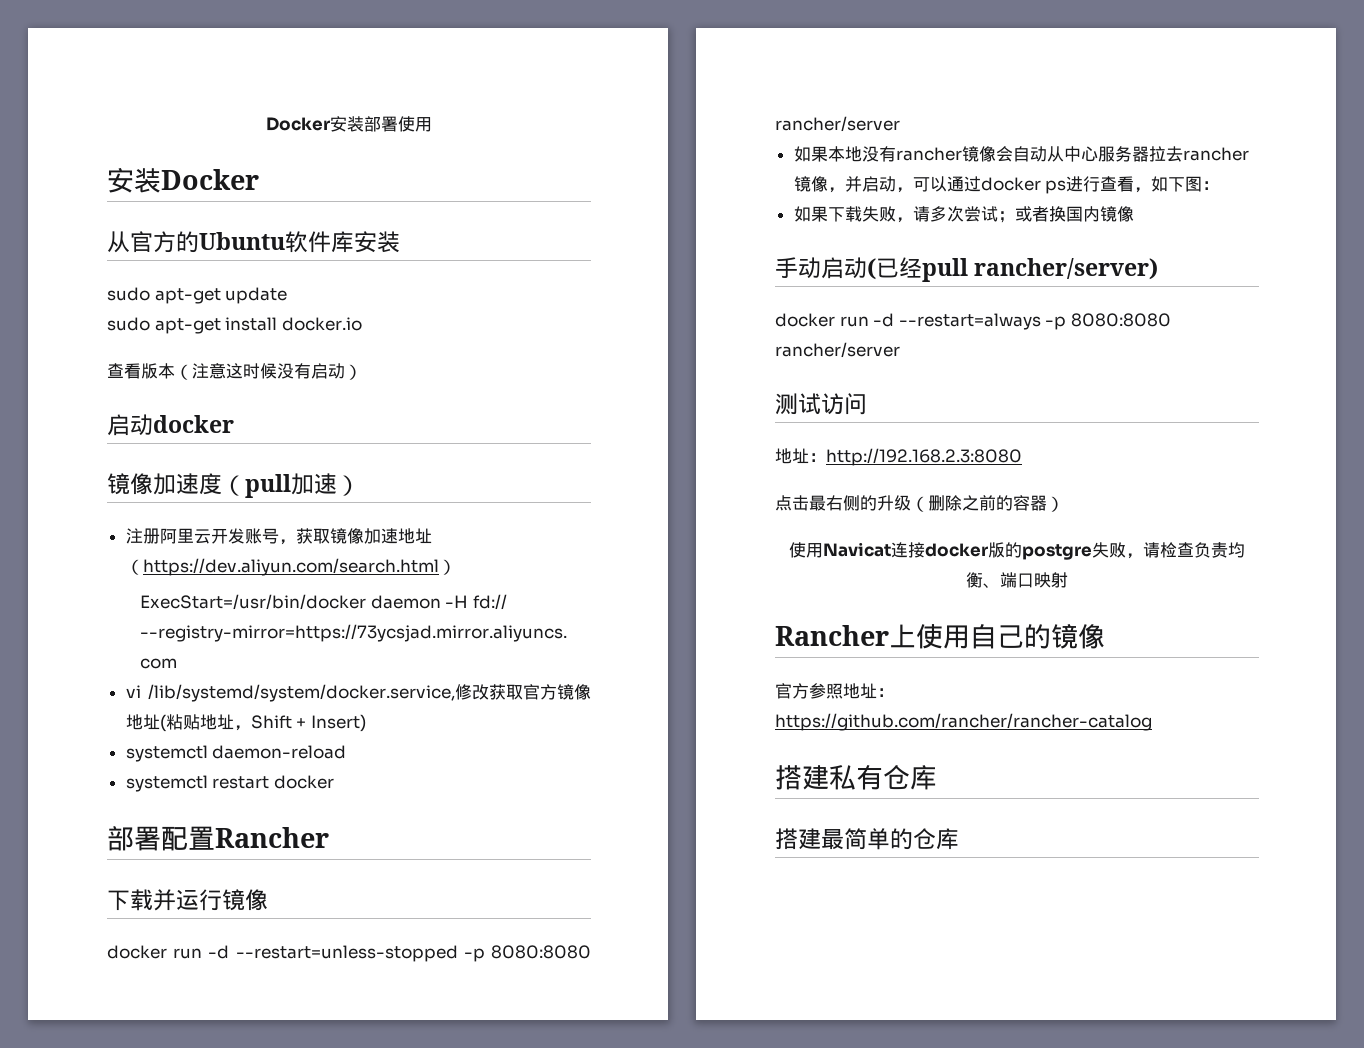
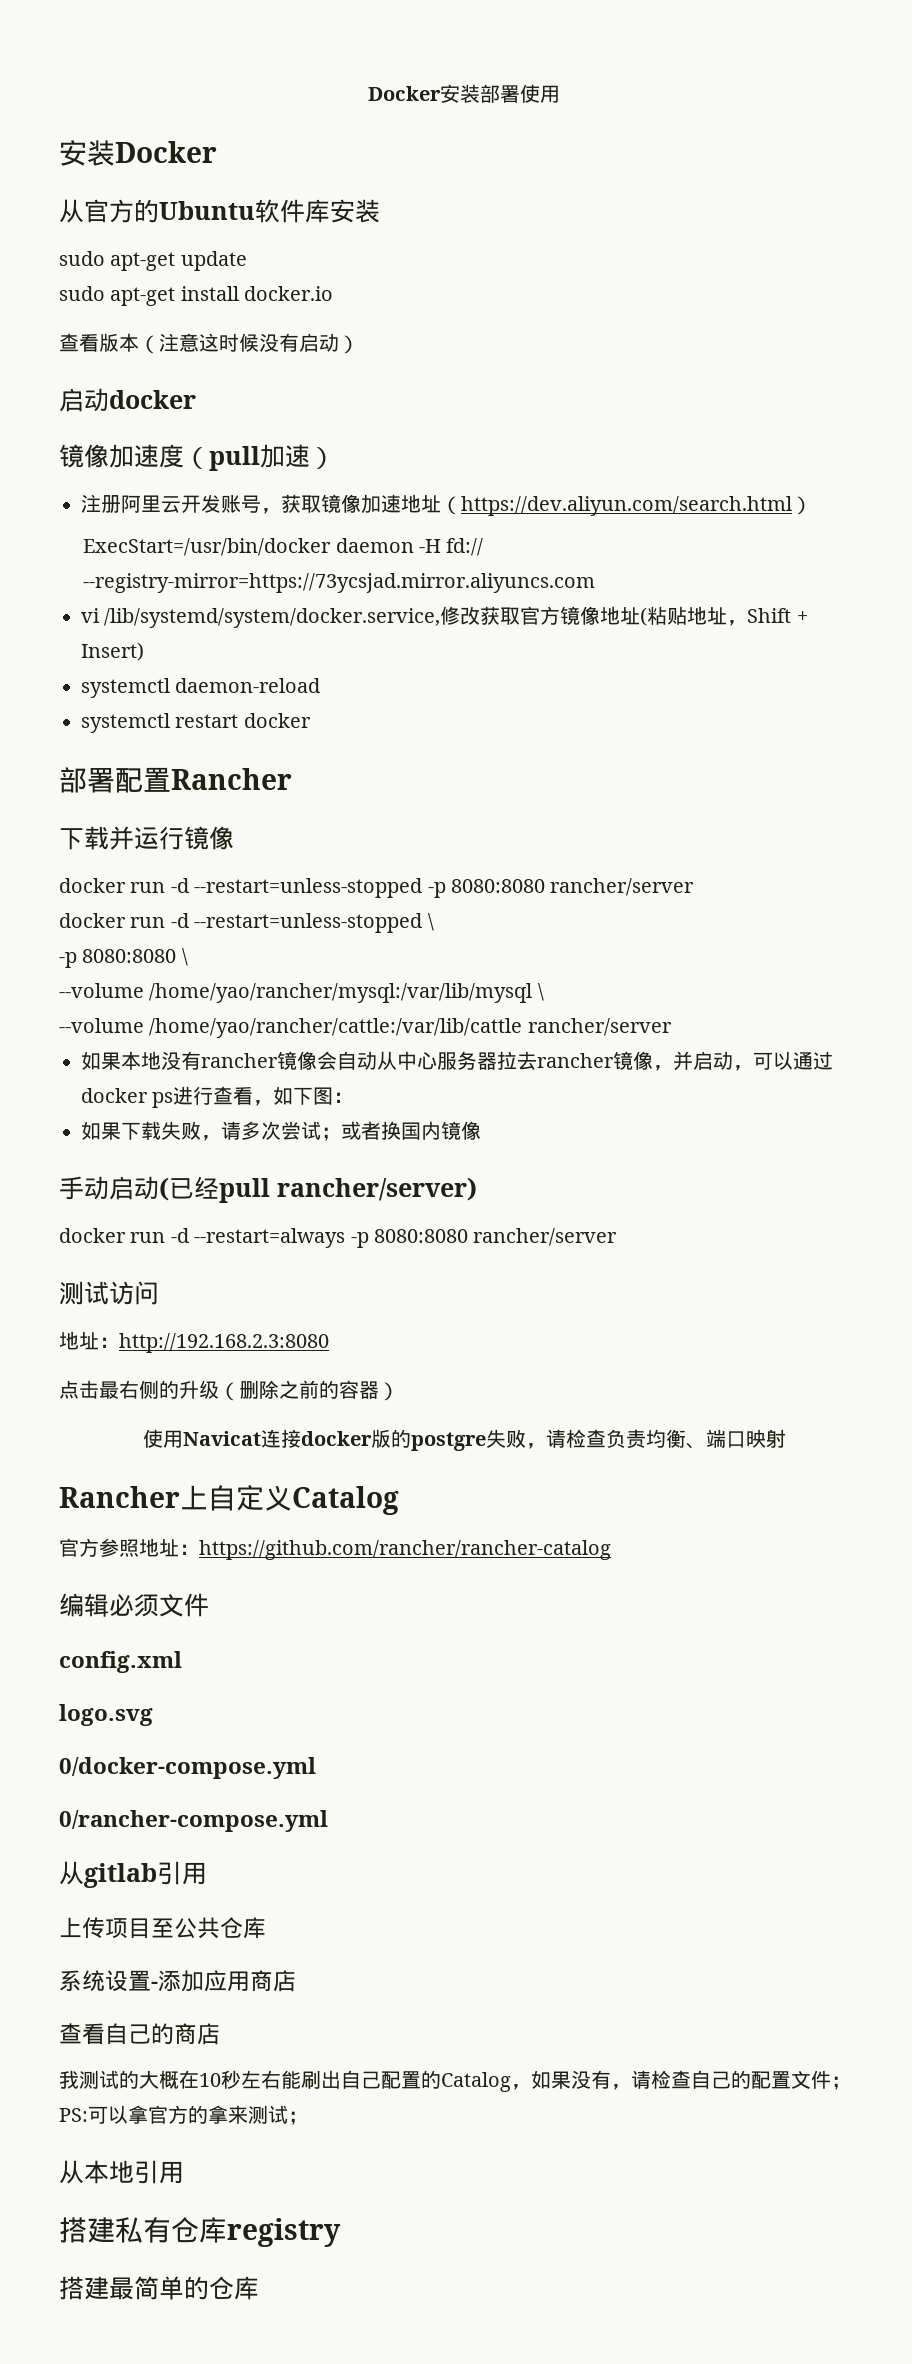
(900, 124) none -> [59,913,434,933] [59,948,188,968] [59,983,544,1003] [59,1018,672,1038] // docker run -d --restart=unless-stopped \ // -p 8080:8080 \ // --volume /home/yao/rancher/mysql:/var/lib/mysql \ // --volume /home/yao/rancher/cattle:/var/lib/cattle rancher/server
[916,623,1105,649] 使用自己的镜像 -> [208,1485,399,1515] 自定义Catalog
(1152, 722) none -> [59,1593,209,1617] [59,1651,182,1673] [59,1704,153,1726] [59,1757,316,1779] [59,1810,328,1832] [59,1861,207,1888] [59,1917,266,1939] [59,1970,296,1992] [59,2023,220,2045] [59,2070,851,2092] [59,2105,308,2125] [59,2160,184,2184] // 编辑必须文件 // config.xml // logo.svg // 0/docker-compose.yml // 0/rancher-compose.yml // 从gitlab引用 // 上传项目至公共仓库 // 系统设置-添加应用商店 // 查看自己的商店 // 我测试的大概在10秒左右能刷出自己配置的Catalog，如果没有，请检查自己的配置文件；PS:可以拿官方的拿来测试； // 从本地引用
(937, 777) none -> [227,2218,341,2247] registry

